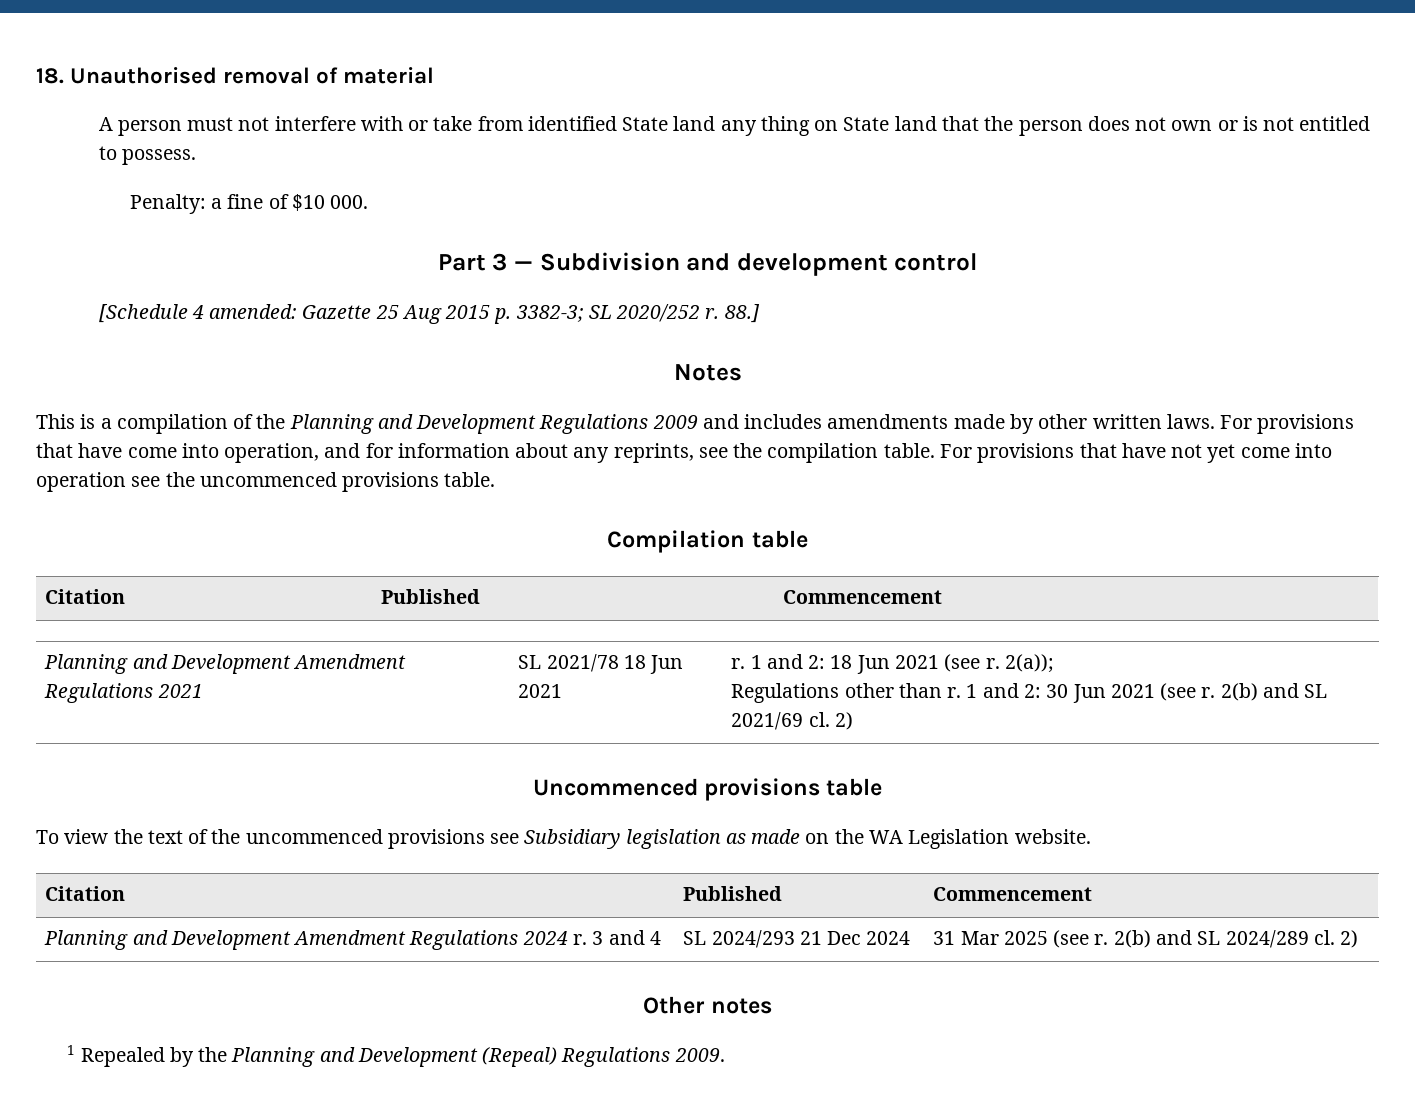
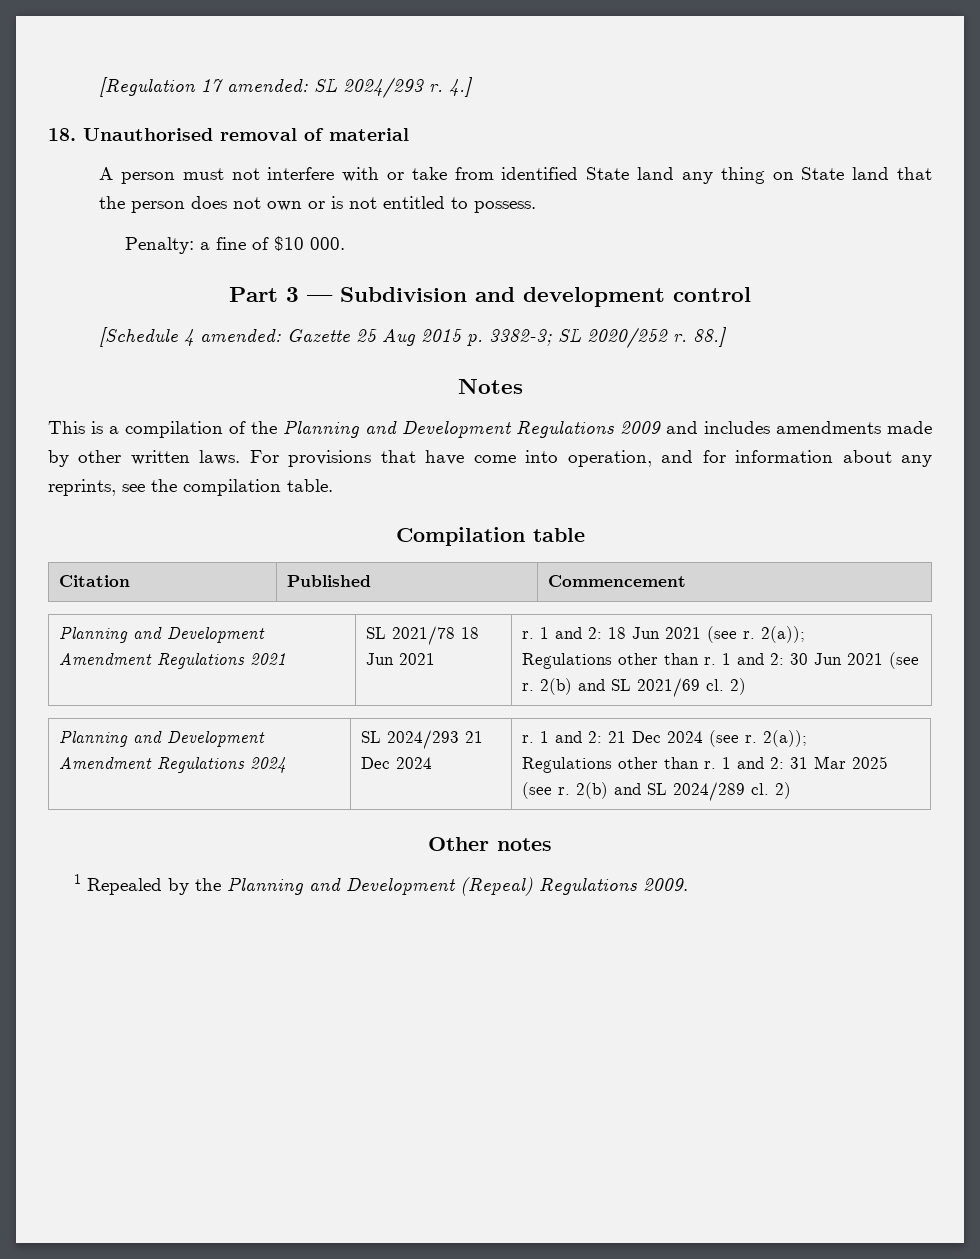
(36, 76) none -> [99,77,474,98] [Regulation 17 amended: SL 2024/293 r. 4.] //
[939,443,1332,463] [36,472,496,492] For provisions that have not yet come into operation see the uncommenced provisions table. -> (333, 485) none
[532,778,883,801] [36,829,1091,849] [45,886,126,901] [683,886,783,901] [933,887,1093,901] // Uncommenced provisions table // To view the text of the uncommenced provisions see Subsidiary legislation as made on the WA Legislation website. // Citation | Published | Commencement -> (746, 686) none
[572,930,661,945] r. 3 and 4 -> (286, 765) none
(911, 938) none -> [521,730,807,747] [521,757,784,773] r. 1 and 2: 21 Dec 2024 (see r. 2(a)); // Regulations other than r. 1 and 2:

